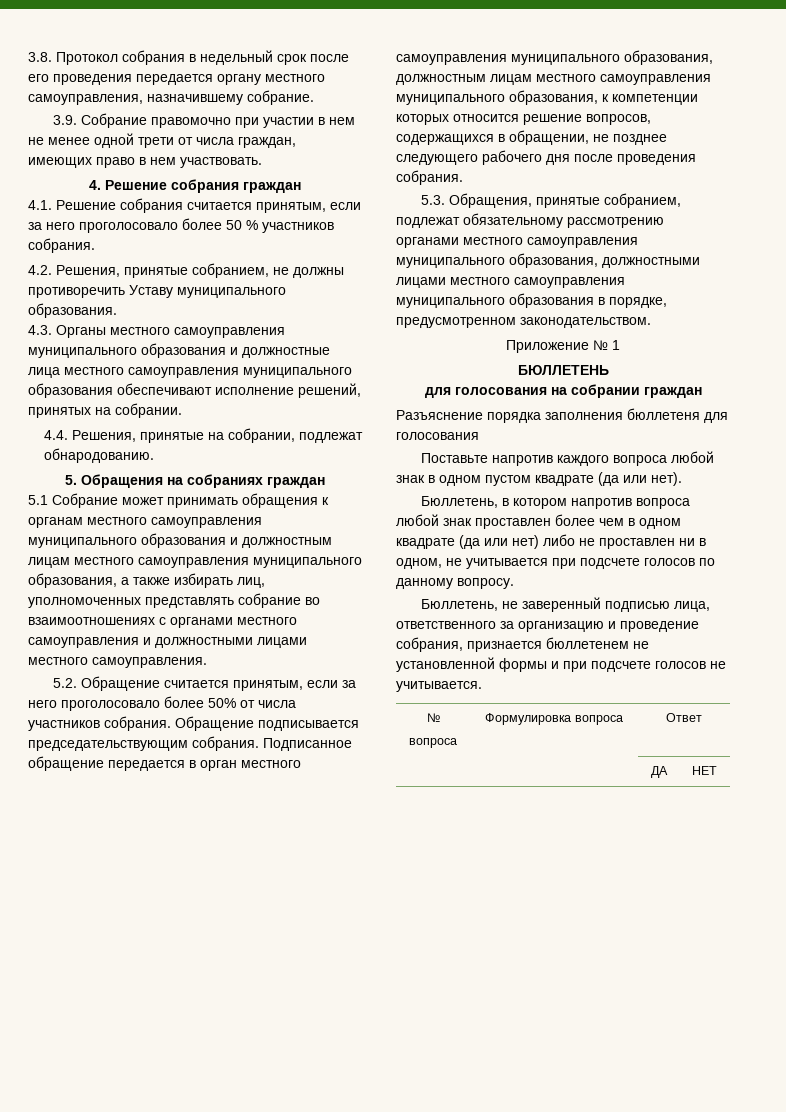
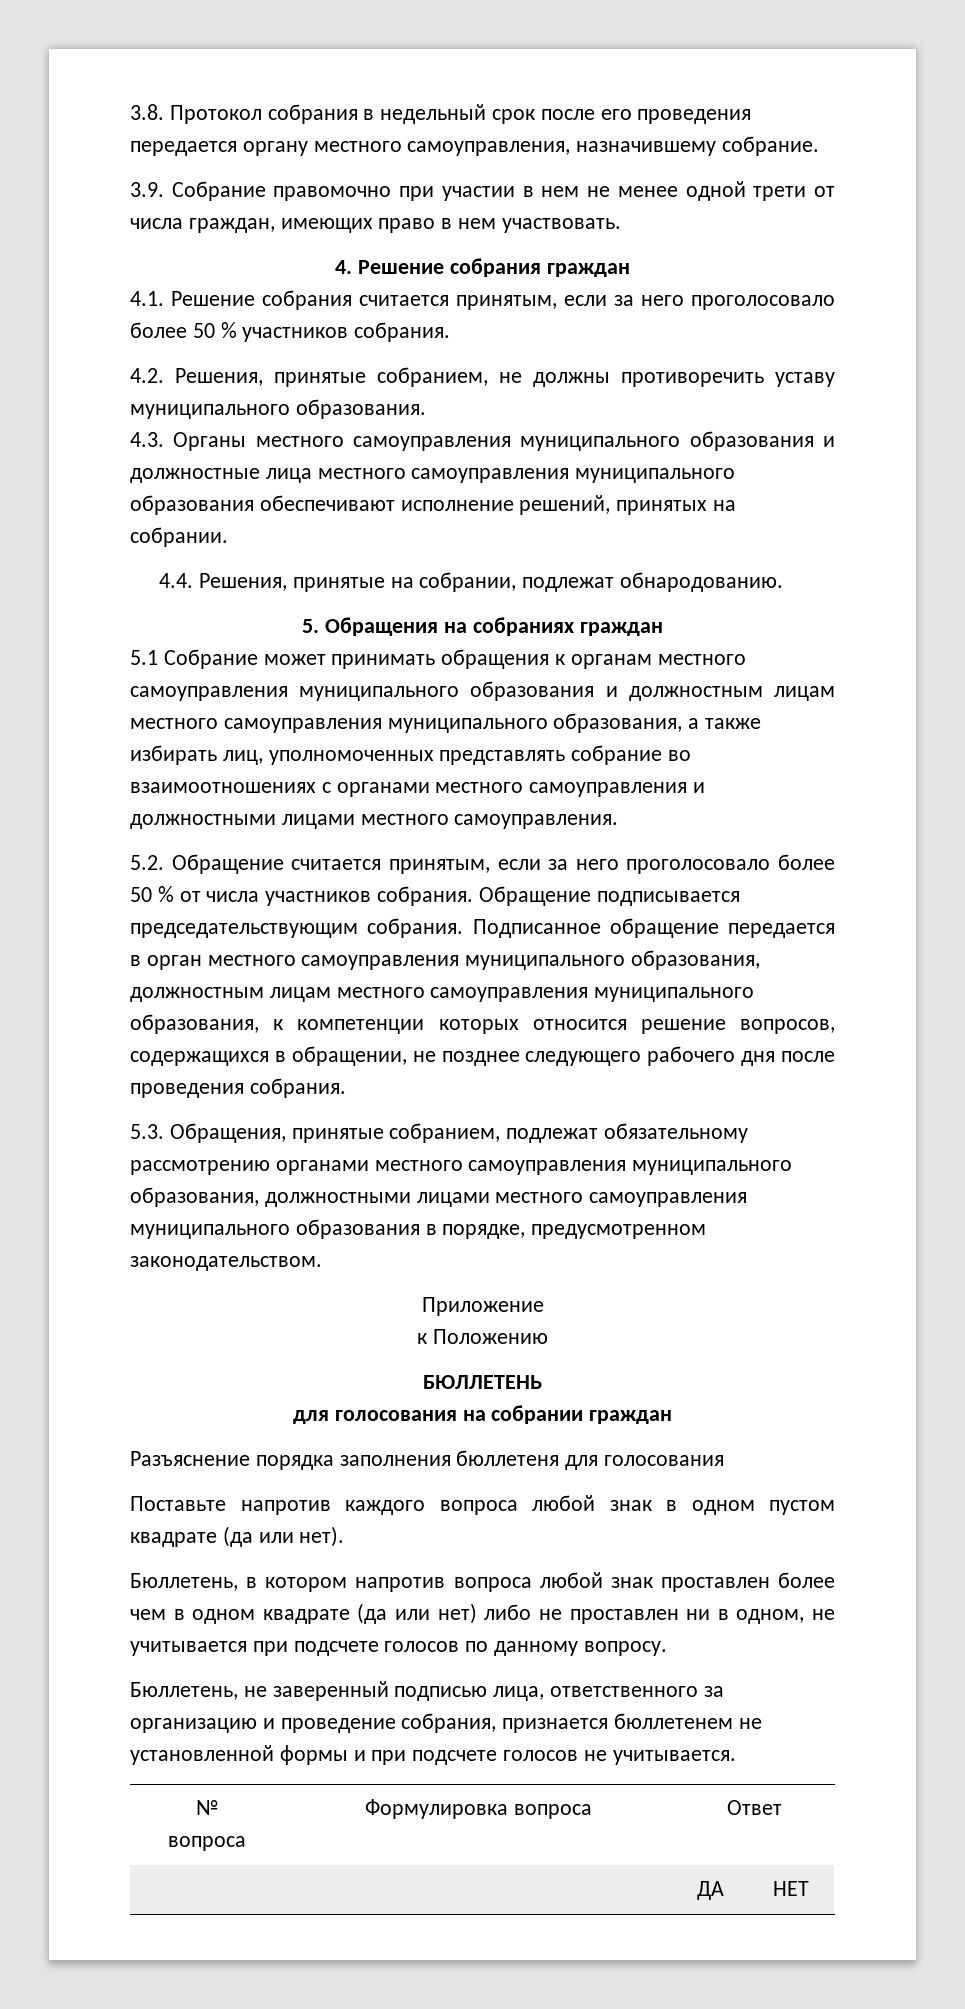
[129,285,173,298] Уставу -> [775,372,835,387] уставу
[208,698,236,708] 50% -> [130,886,174,902] 50 %
[593,340,620,350] № 1 -> [417,1329,548,1344] // к Положению

